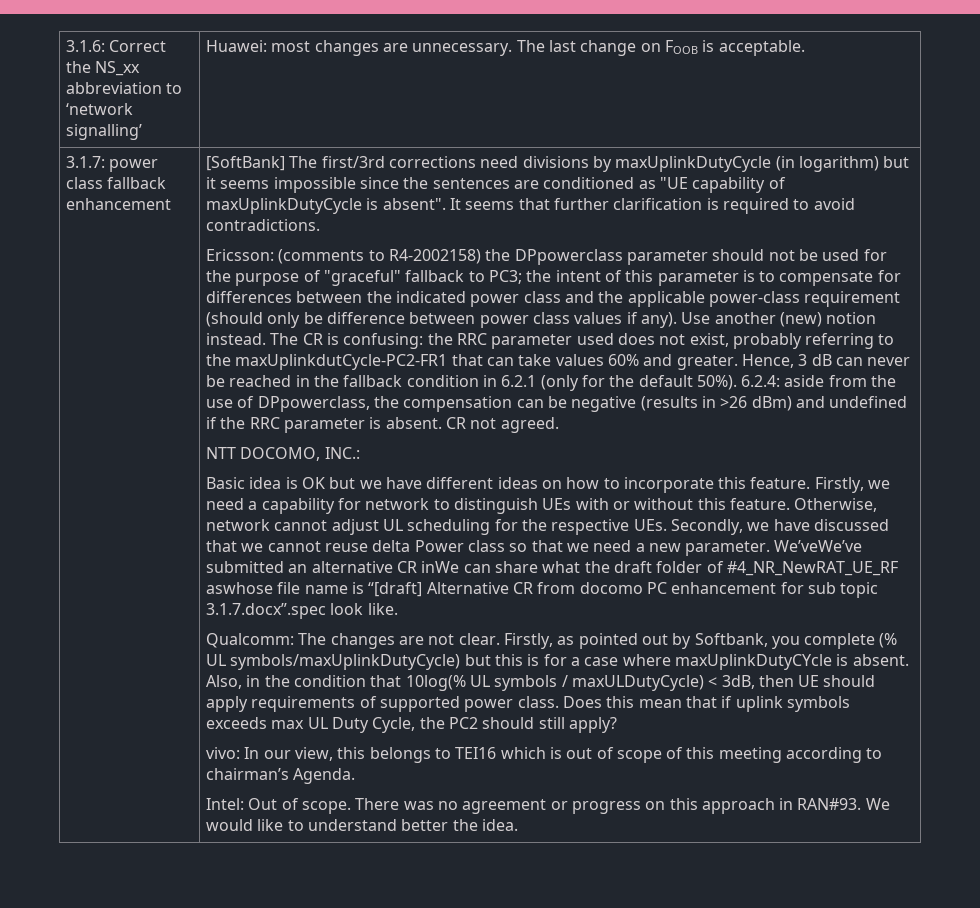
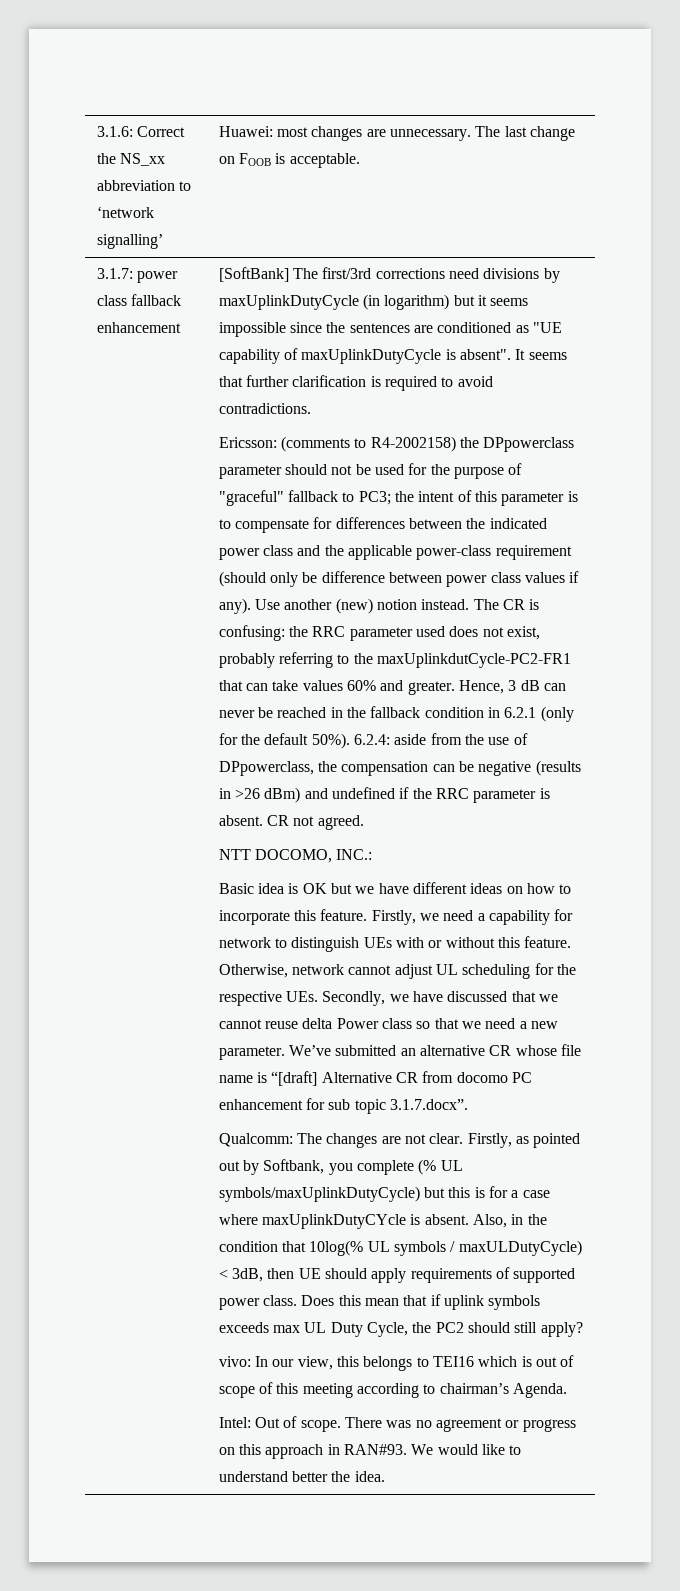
[774,540,863,552] We’veWe’ve -> [288,1045,331,1056] We’ve
[421,561,898,576] [205,582,273,594] inWe can share what the draft folder of #4_NR_NewRAT_UE_RF aswhose -> [515,1045,557,1056] whose
[205,603,398,619] 3.1.7.docx”.spec look like. -> [389,1099,468,1110] 3.1.7.docx”.

